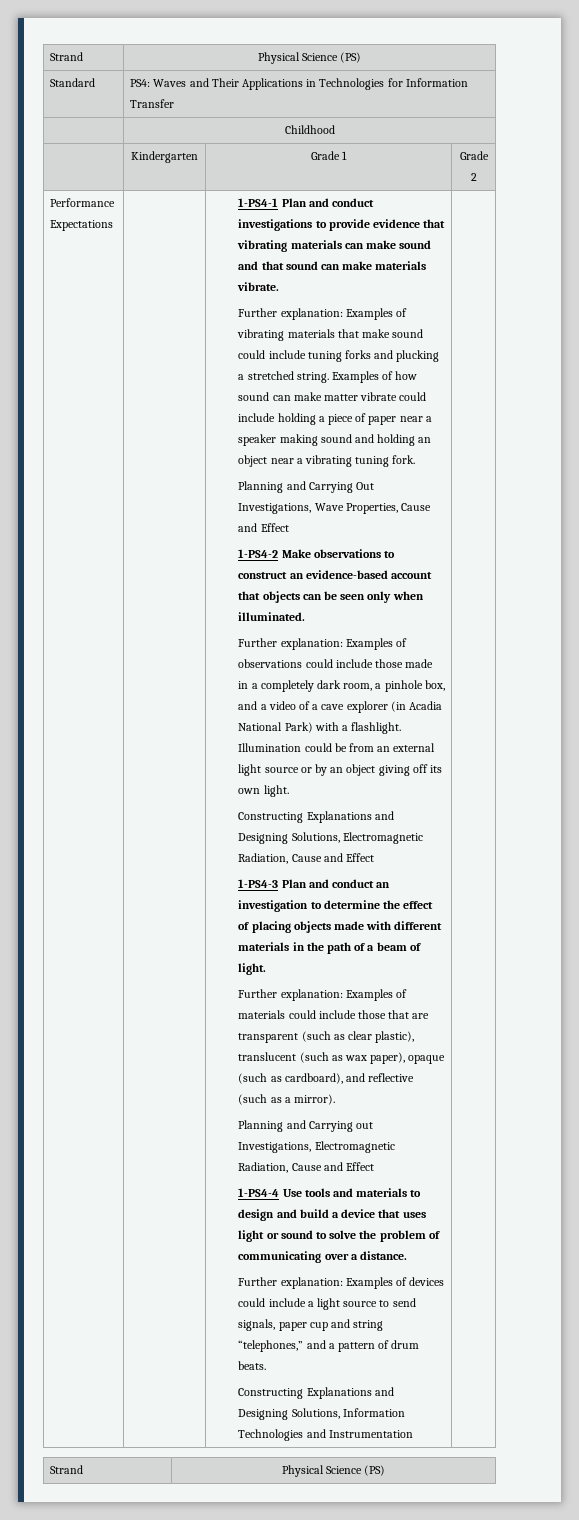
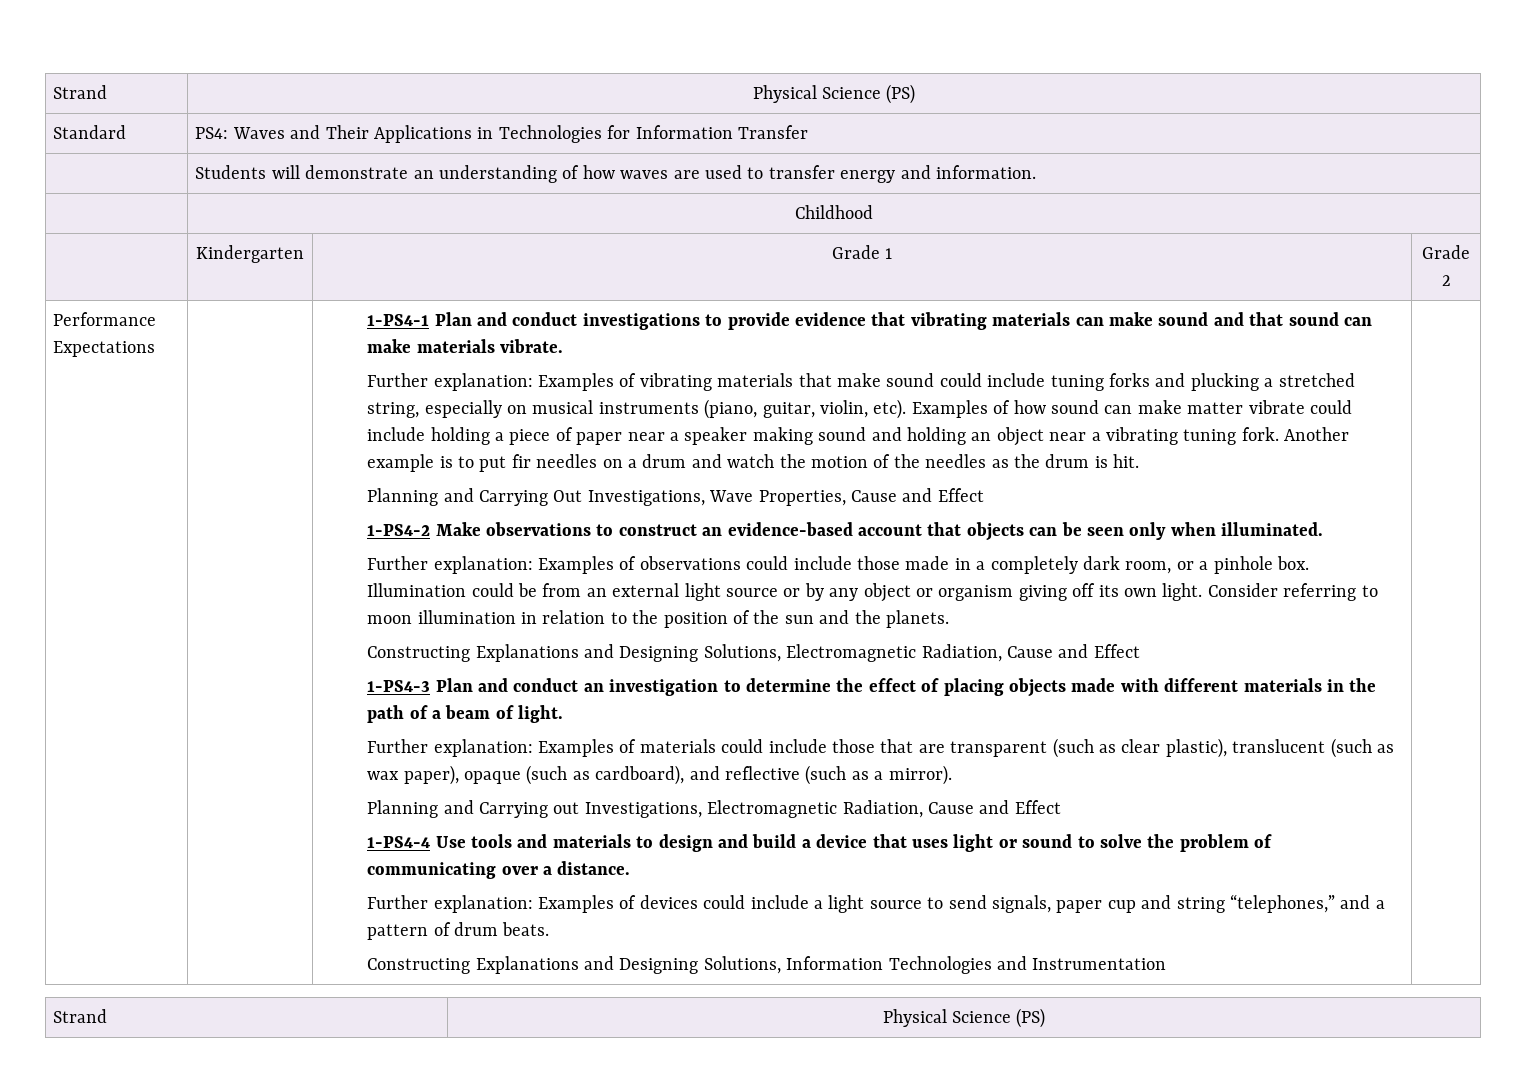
(175, 103) none -> [195,165,1036,183] // | Students will demonstrate an understanding of how waves are used to transfer energy and information.
[296,372,329,383] string. -> [367,399,907,419] string, especially on musical instruments (piano, guitar, violin, etc).
(416, 459) none -> [1284,427,1350,441] [367,454,1140,472] Another example is to put fir needles on a drum and watch the motion of the needles as the drum is hit.
(373, 687) none -> [1176,561,1194,570] or
[424,680,445,691] [238,701,443,713] [238,722,402,734] box, and a video of a cave explorer (in Acadia National Park) with a flashlight. -> [1277,556,1310,570] box.
[330,764,376,776] an object -> [829,583,1014,602] any object or organism
(289, 791) none -> [1207,583,1378,601] [367,610,950,628] Consider referring to moon illumination in relation to the position of the sun and the planets.

